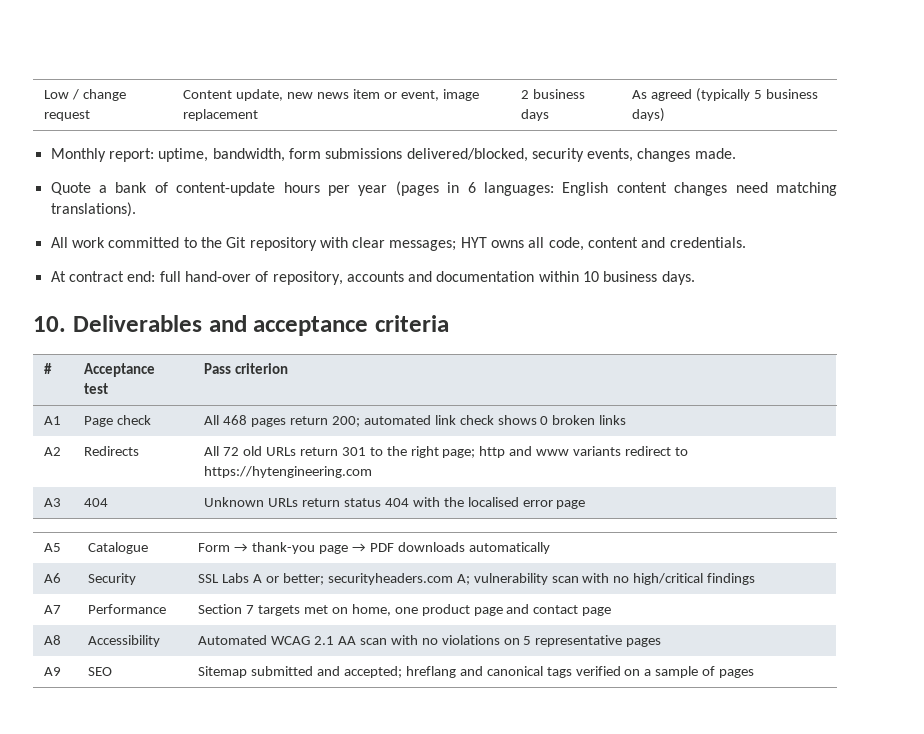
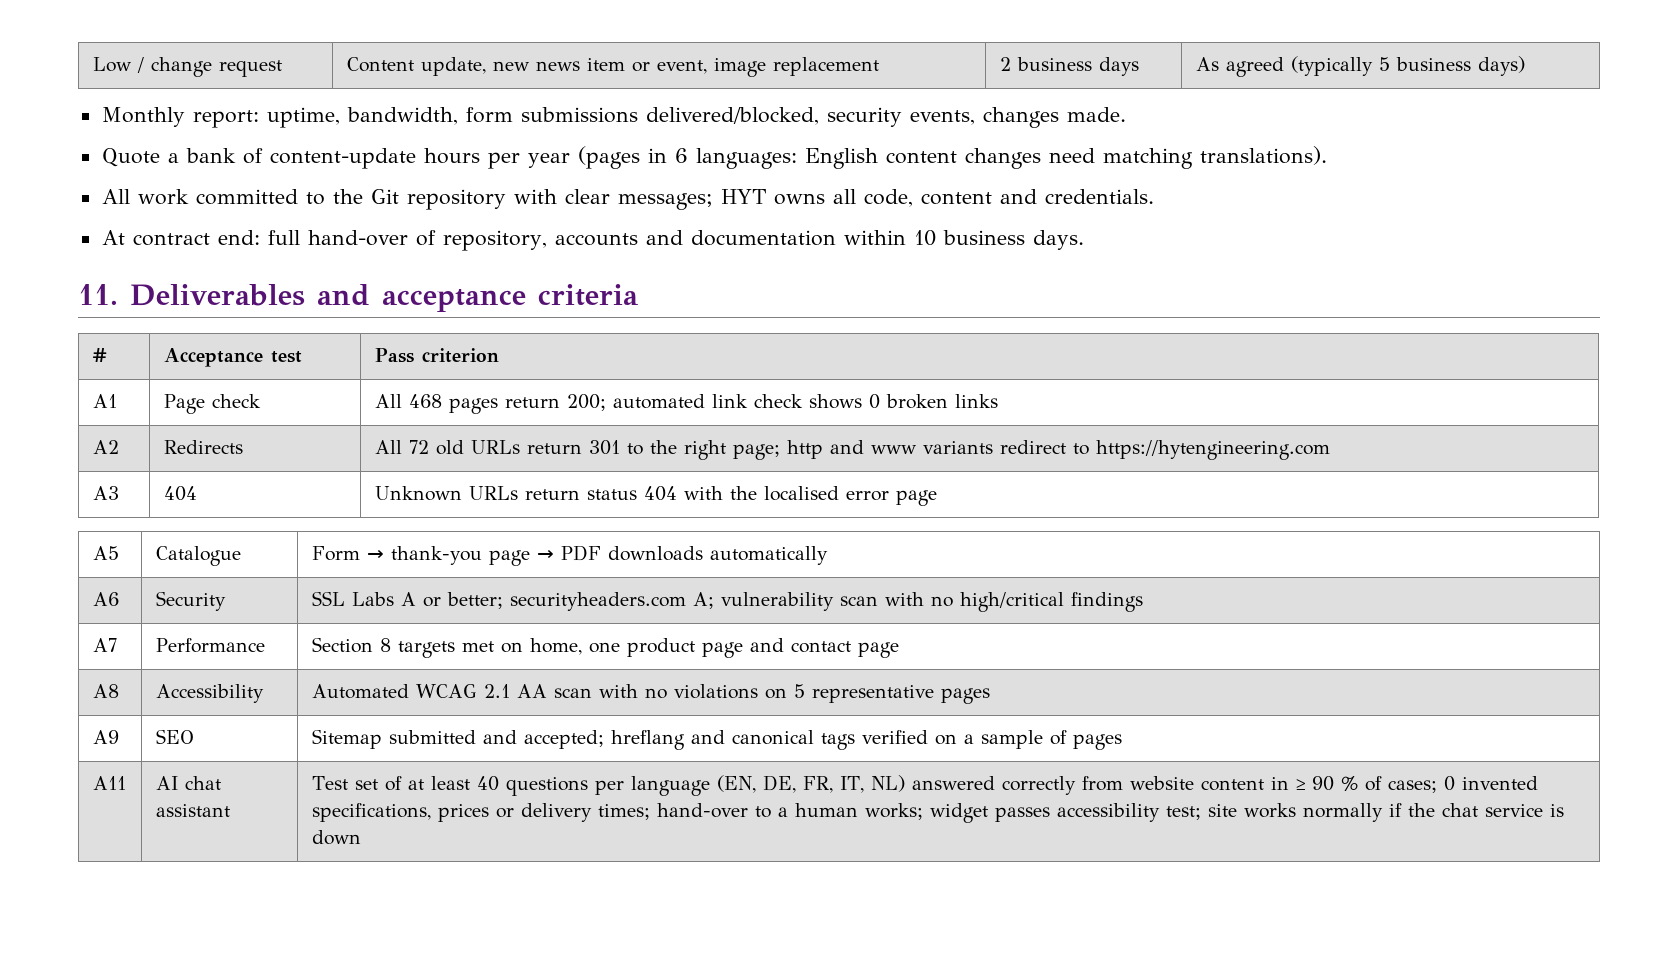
[33,316,66,332] 10. -> [78,284,118,305] 11.
[246,605,255,614] 7 -> [379,638,391,652] 8
(755, 673) none -> [92,776,126,790] [155,776,221,790] [155,804,230,817] [311,775,1538,796] [311,803,1564,823] [311,830,361,845] // A11 | AI chat assistant | Test set of at least 40 questions per language (EN, DE, FR, IT, NL) answered correctly from website content in ≥ 90 % of cases; 0 invented specifications, prices or delivery times; hand-over to a human works; widget passes accessibility test; site works normally if the chat service is down

